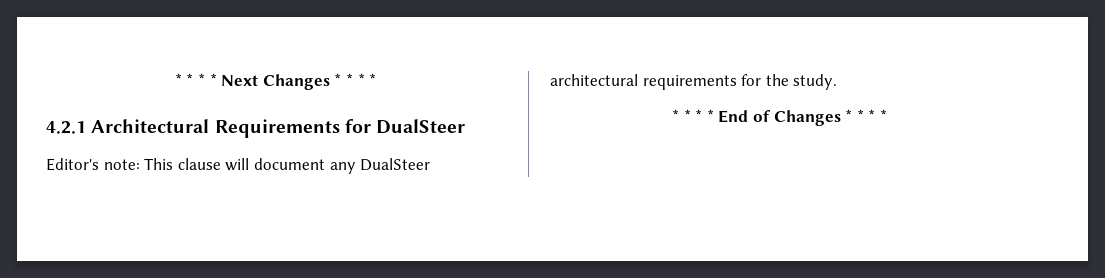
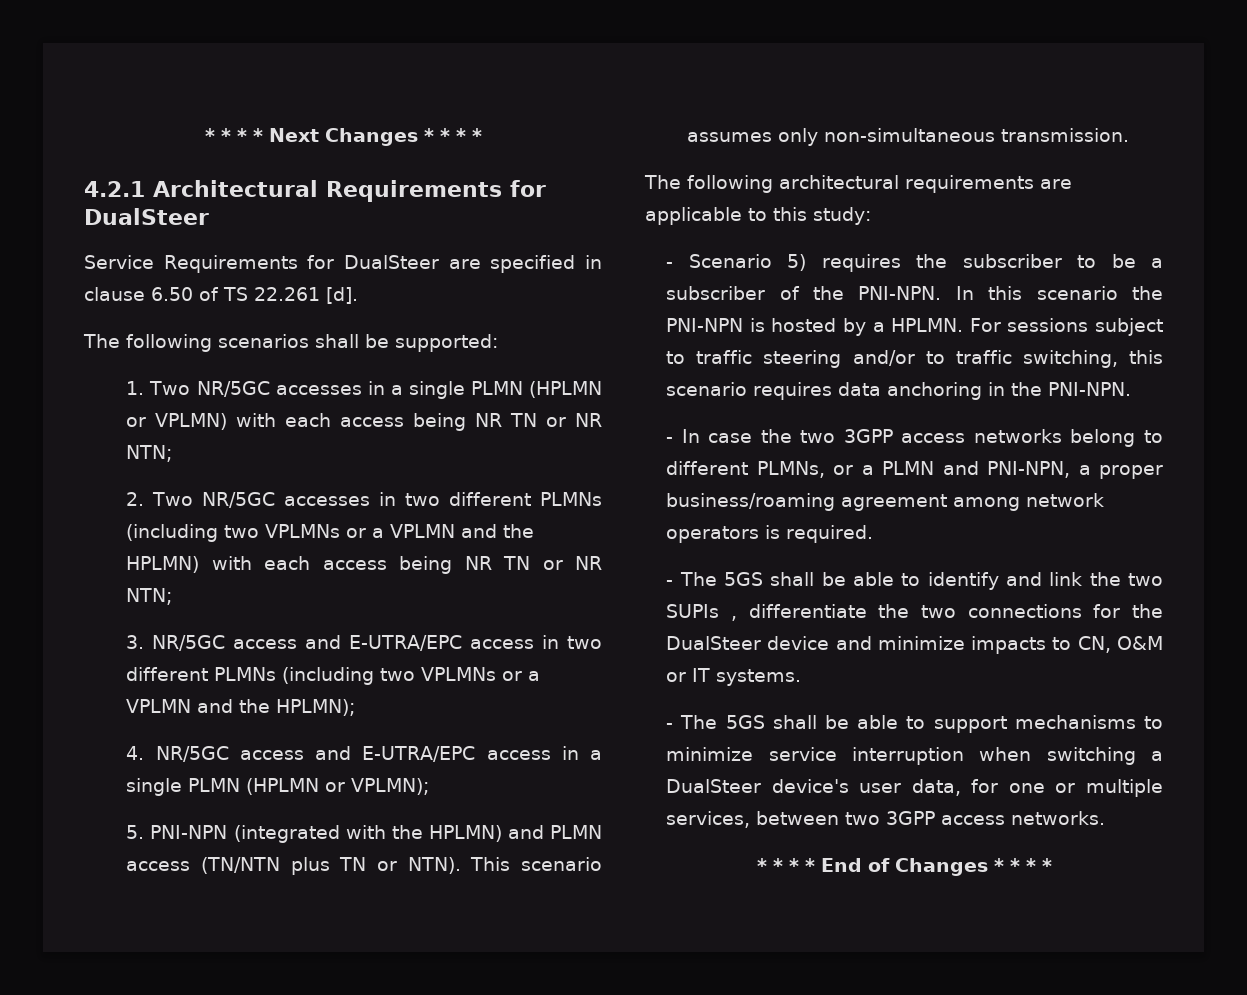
[46,158,431,174] [550,74,838,90] Editor's note: This clause will document any DualSteer architectural requirements for the study. -> [84,255,602,273] [84,287,358,304] [83,334,498,352] [126,381,602,399] [126,413,602,431] [126,445,173,462] [126,492,603,508] [126,524,535,542] [126,556,602,574] [126,588,173,605] [126,635,602,651] [126,667,541,685] [126,699,356,716] [126,746,602,762] [126,778,430,796] [126,825,602,843] [126,857,602,875] [687,128,1130,146] [644,175,1072,193] [645,207,871,225] [666,254,1163,272] [666,286,1163,300] [666,318,1163,336] [666,350,1163,368] [666,382,1132,400] [666,429,1163,447] [666,461,1163,479] [666,493,1105,511] [666,525,874,543] [666,572,1163,590] [666,604,1163,621] [666,636,1163,654] [666,668,802,686] [666,715,1163,733] [666,747,1163,765] [666,779,1164,797] [666,811,1106,828] Service Requirements for DualSteer are specified in clause 6.50 of TS 22.261 [d]. // The following scenarios shall be supported: // 1. Two NR/5GC accesses in a single PLMN (HPLMN or VPLMN) with each access being NR TN or NR NTN; // 2. Two NR/5GC accesses in two different PLMNs (including two VPLMNs or a VPLMN and the HPLMN) with each access being NR TN or NR NTN; // 3. NR/5GC access and E-UTRA/EPC access in two different PLMNs (including two VPLMNs or a VPLMN and the HPLMN); // 4. NR/5GC access and E-UTRA/EPC access in a single PLMN (HPLMN or VPLMN); // 5. PNI-NPN (integrated with the HPLMN) and PLMN access (TN/NTN plus TN or NTN). This scenario assumes only non-simultaneous transmission. // The following architectural requirements are applicable to this study: // - Scenario 5) requires the subscriber to be a subscriber of the PNI-NPN. In this scenario the PNI-NPN is hosted by a HPLMN. For sessions subject to traffic steering and/or to traffic switching, this scenario requires data anchoring in the PNI-NPN. // - In case the two 3GPP access networks belong to different PLMNs, or a PLMN and PNI-NPN, a proper business/roaming agreement among network operators is required. // - The 5GS shall be able to identify and link the two SUPIs , differentiate the two connections for the DualSteer device and minimize impacts to CN, O&M or IT systems. // - The 5GS shall be able to support mechanisms to minimize service interruption when switching a DualSteer device's user data, for one or multiple services, between two 3GPP access networks.

